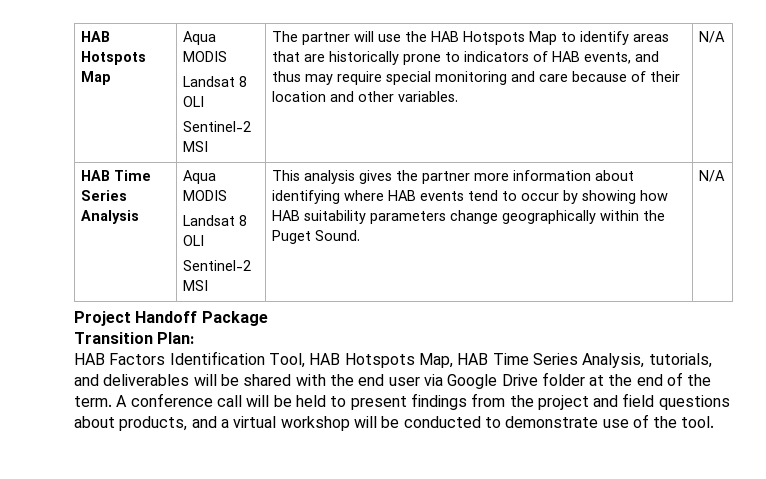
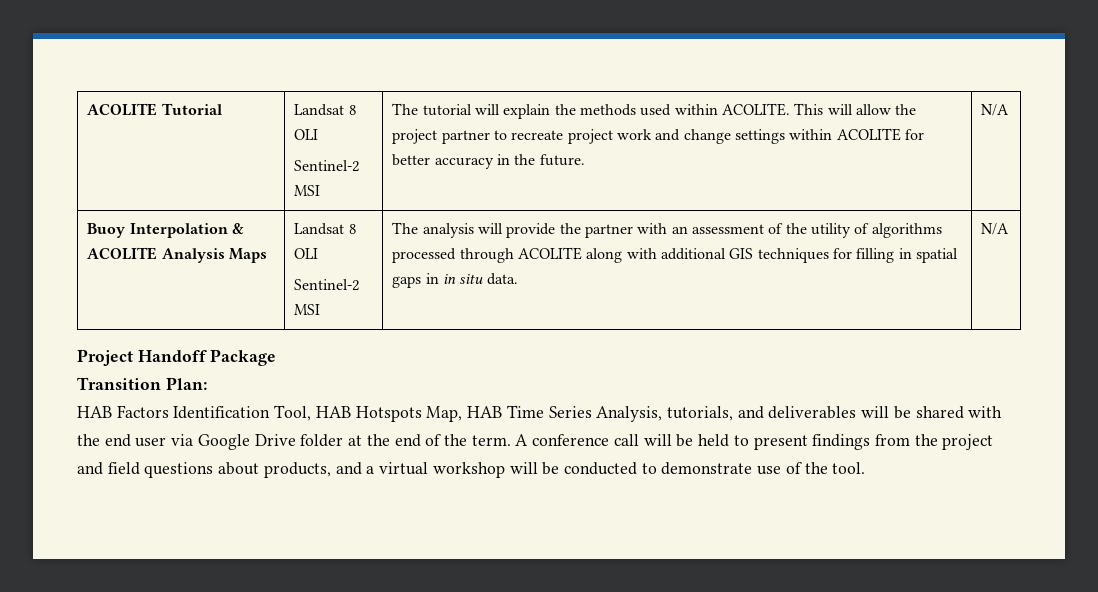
[80,31,110,42] [80,51,146,65] [80,71,111,85] [182,31,216,45] [182,51,227,62] [182,76,247,87] [182,96,204,107] [182,121,251,132] [182,141,208,152] [271,31,669,45] [271,51,659,65] [271,71,680,85] [271,91,458,102] [698,31,725,43] [80,170,151,181] [80,190,127,201] HAB Hotspots Map | Aqua MODIS // Landsat 8 OLI // Sentinel-2 MSI | The partner will use the HAB Hotspots Map to identify areas that are historically prone to indicators of HAB events, and thus may require special monitoring and care because of their location and other variables. | N/A // HAB Time Series -> [87,103,222,116] [294,104,356,116] [294,129,319,140] [294,160,360,172] [294,185,321,196] [392,103,917,119] [392,128,924,144] [392,154,585,169] [981,104,1010,116] [87,223,245,238] [87,247,158,260] ACOLITE Tutorial | Landsat 8 OLI // Sentinel-2 MSI | The tutorial will explain the methods used within ACOLITE. This will allow the project partner to recreate project work and change settings within ACOLITE for better accuracy in the future. | N/A // Buoy Interpolation & ACOLITE
[182,170,216,184] [182,190,227,201] [182,215,247,226] [182,235,204,246] [182,260,251,271] [182,280,208,291] [271,170,634,184] [271,190,668,204] [271,210,665,224] [271,230,360,244] | Aqua MODIS // Landsat 8 OLI // Sentinel-2 MSI | This analysis gives the partner more information about identifying where HAB events tend to occur by showing how HAB suitability parameters change geographically within the Puget Sound. -> [229,248,268,263] [294,223,356,235] [294,248,319,259] [294,279,360,291] [294,304,321,315] [392,222,942,238] [392,247,958,263] [392,273,518,288] Maps | Landsat 8 OLI // Sentinel-2 MSI | The analysis will provide the partner with an assessment of the utility of algorithms processed through ACOLITE along with additional GIS techniques for filling in spatial gaps in in situ data.

